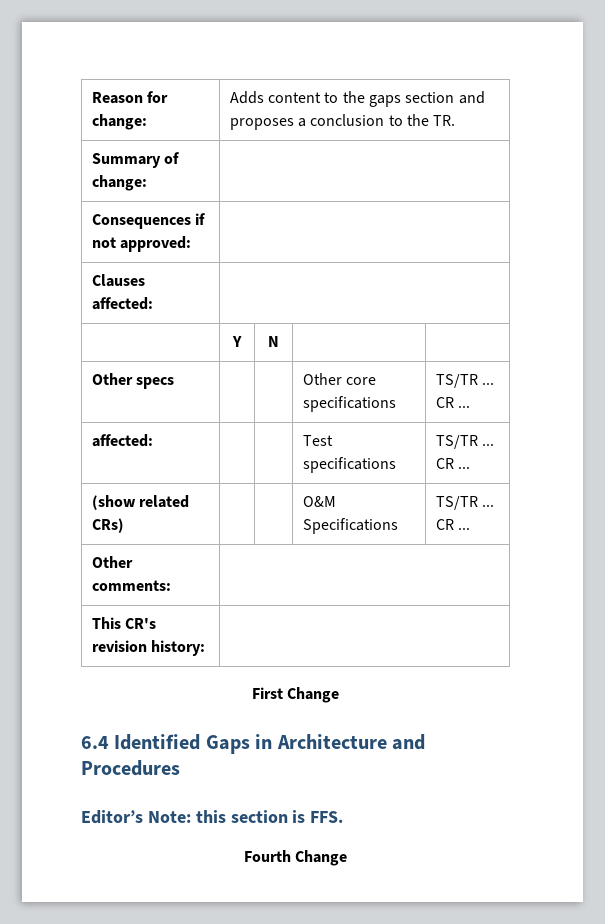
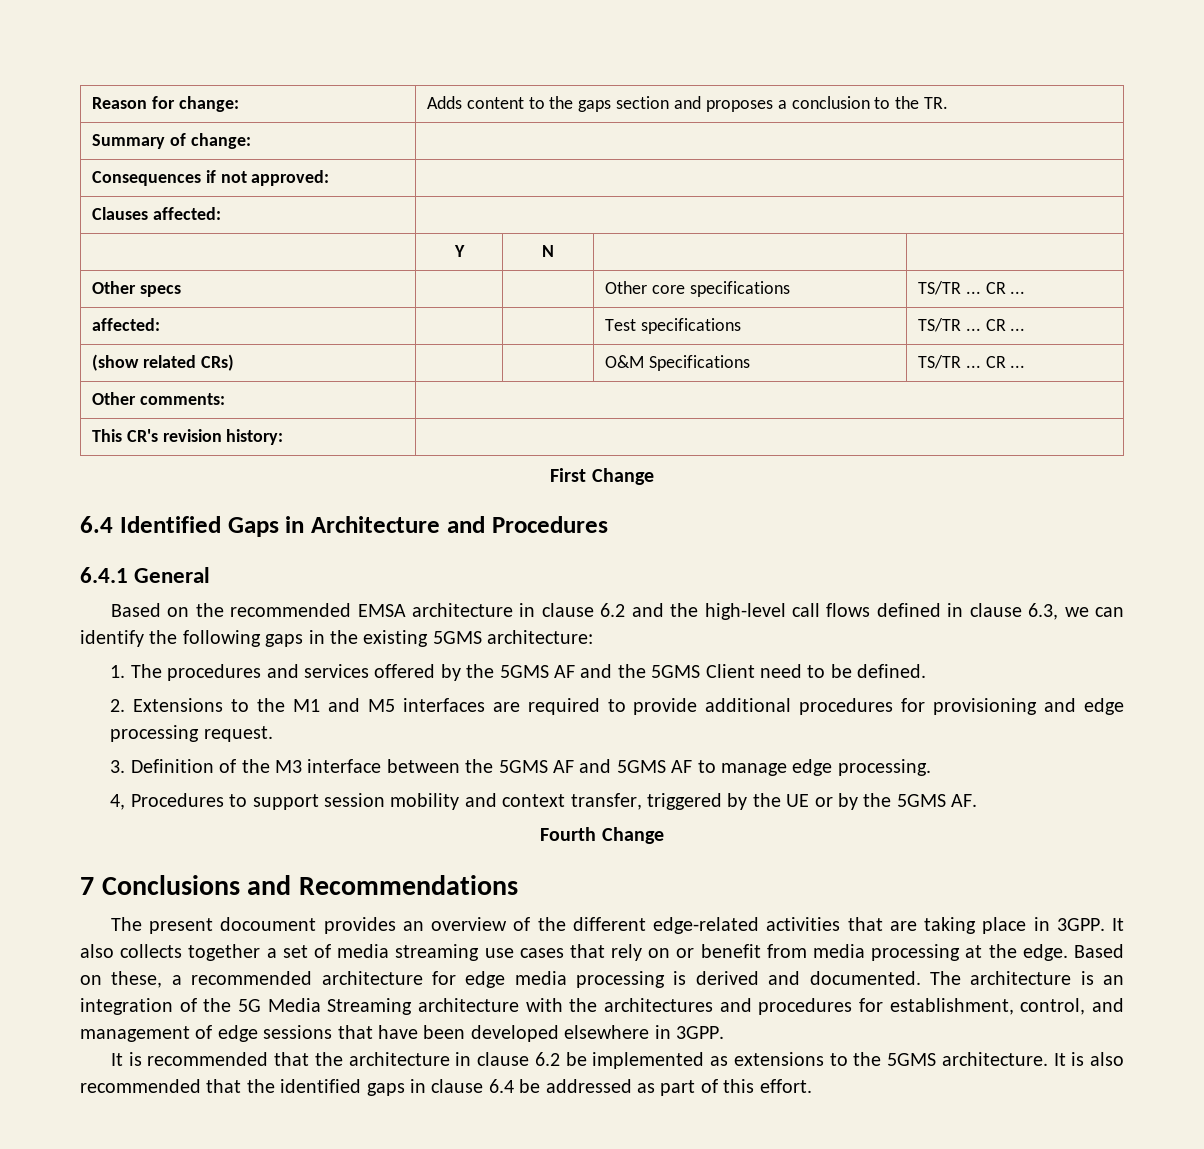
[81,810,344,824] [243,850,348,866] Editor’s Note: this section is FFS. // Fourth Change -> [80,567,211,583] [110,603,1125,620] [80,630,594,647] [110,664,927,681] [110,698,1124,715] [110,725,273,742] [110,759,931,776] [110,793,978,810] [540,827,664,844] [80,875,518,895] [110,917,1124,934] [80,944,1124,961] [80,971,1124,988] [80,998,1124,1015] [80,1025,724,1042] [110,1052,1124,1069] [80,1079,812,1096] 6.4.1 General // Based on the recommended EMSA architecture in clause 6.2 and the high-level call flows defined in clause 6.3, we can identify the following gaps in the existing 5GMS architecture: // 1. The procedures and services offered by the 5GMS AF and the 5GMS Client need to be defined. // 2. Extensions to the M1 and M5 interfaces are required to provide additional procedures for provisioning and edge processing request. // 3. Definition of the M3 interface between the 5GMS AF and 5GMS AF to manage edge processing. // 4, Procedures to support session mobility and context transfer, triggered by the UE or by the 5GMS AF. // Fourth Change // 7 Conclusions and Recommendations // The present docoument provides an overview of the different edge-related activities that are taking place in 3GPP. It also collects together a set of media streaming use cases that rely on or benefit from media processing at the edge. Based on these, a recommended architecture for edge media processing is derived and documented. The architecture is an integration of the 5G Media Streaming architecture with the architectures and procedures for establishment, control, and management of edge sessions that have been developed elsewhere in 3GPP. // It is recommended that the architecture in clause 6.2 be implemented as extensions to the 5GMS architecture. It is also recommended that the identified gaps in clause 6.4 be addressed as part of this effort.

